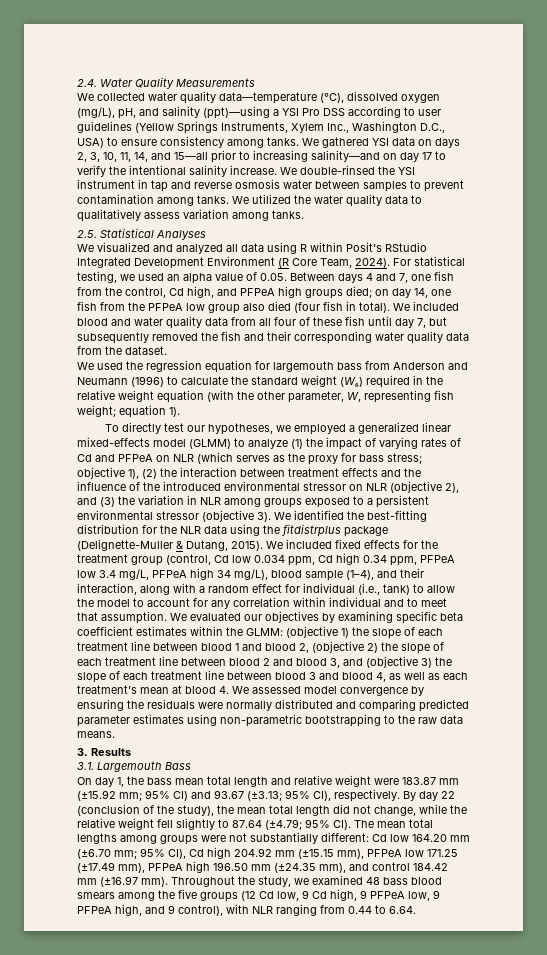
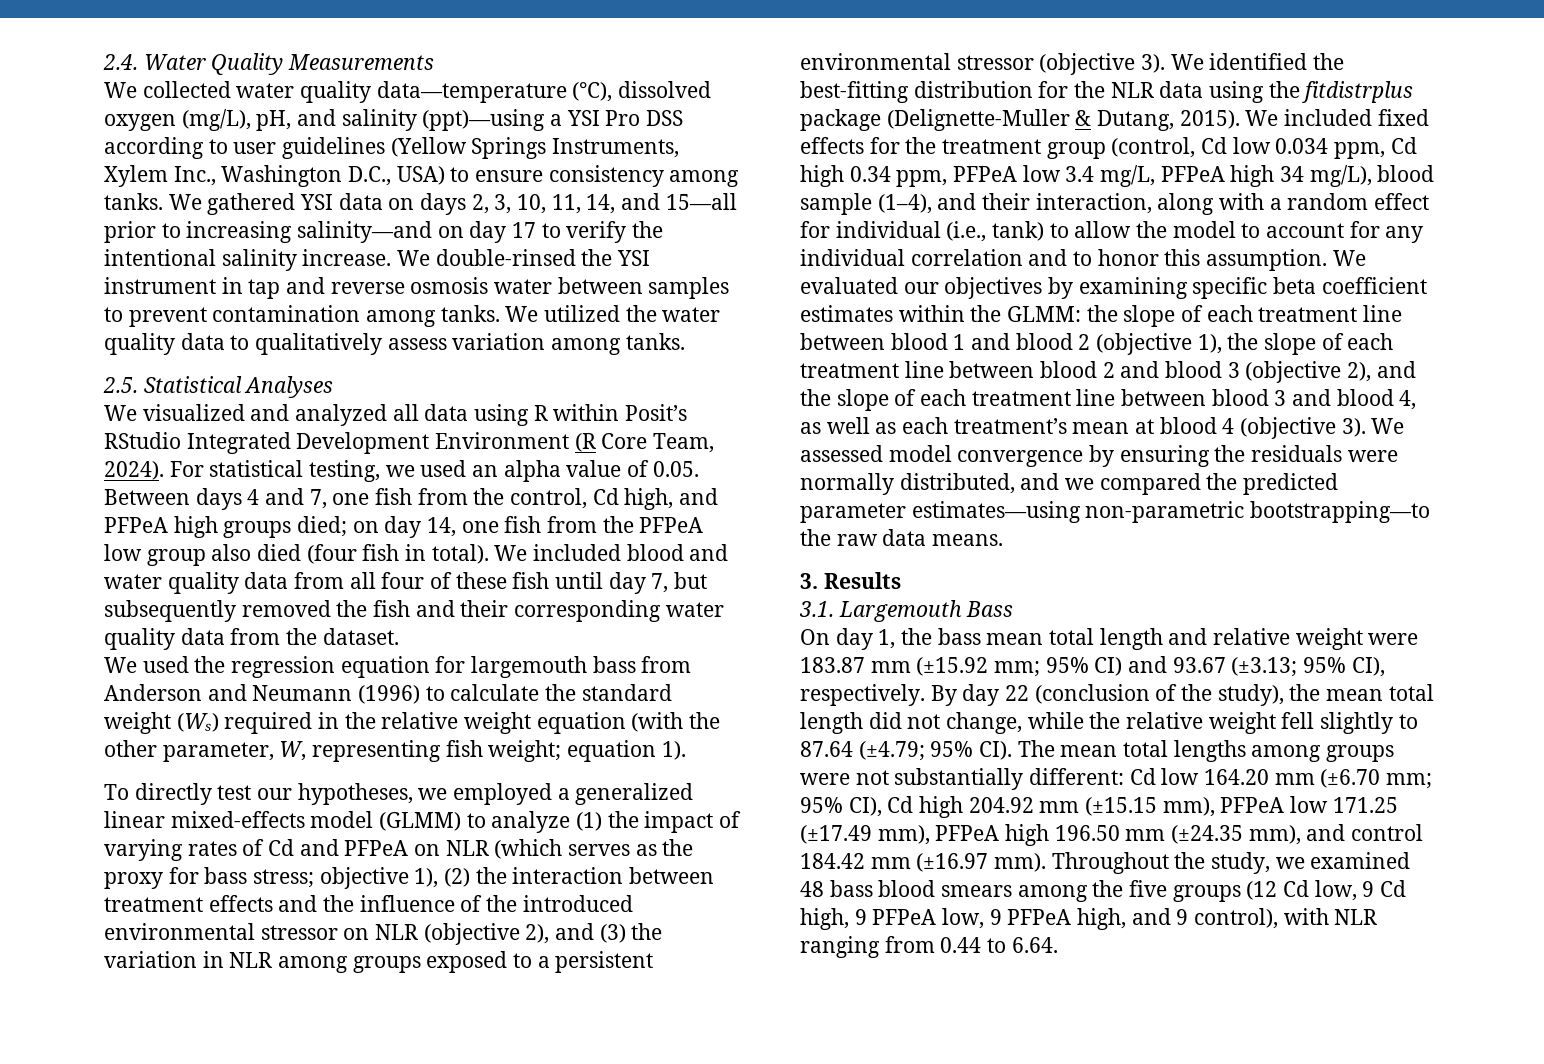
[233,597,447,607] [77,612,98,621] correlation within individual and to meet that -> [800,249,1201,266] individual correlation and to honor this
[286,626,349,638] (objective 1) -> (1082, 314) none
[299,641,378,653] 2, (objective 2) -> [1078,333,1222,355] 2 (objective 1),
[330,656,432,668] 3, and (objective 3) -> [1227,361,1416,383] 3 (objective 2), and
[219,686,229,694] 4. -> [1222,417,1366,439] 4 (objective 3).
[275,699,469,712] [77,714,395,727] distributed and comparing predicted parameter estimates using non-parametric bootstrapping to -> [899,473,1339,495] [800,501,1431,523] distributed, and we compared the predicted parameter estimates—using non-parametric bootstrapping—to

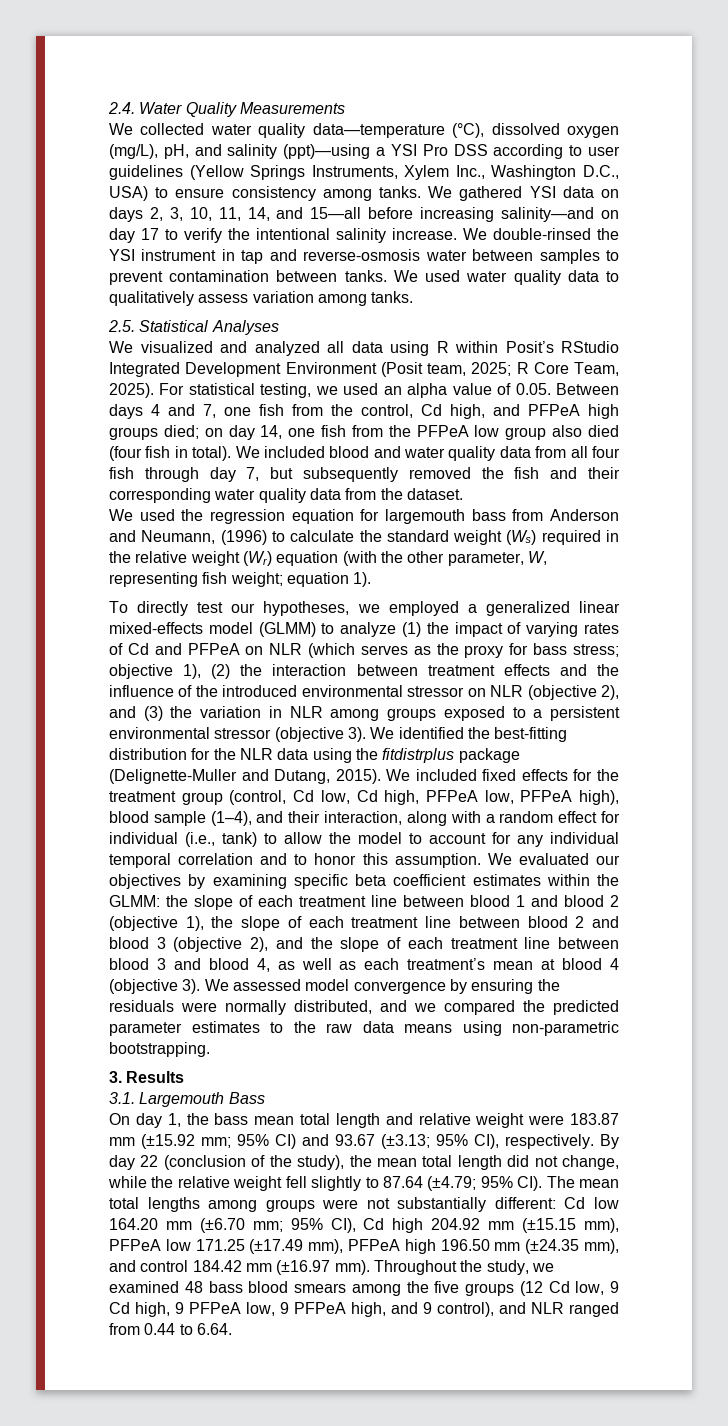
[104,221,181,243] prior to -> [368,207,414,219] before
[330,277,489,294] reverse osmosis -> [303,249,421,261] reverse-osmosis
[366,305,657,327] among tanks. We utilized the -> [276,270,461,282] between tanks. We used
[574,433,596,452] (R -> [380,362,529,377] (Posit team, 2025; R
[104,461,164,480] 2024). -> [109,383,154,398] 2025).
[430,572,604,589] of these fish until -> [109,467,199,482] fish through
[252,685,353,701] Neumann -> [141,530,216,544] Neumann,
(532, 723) none -> [242,551,272,566] (Wr)
[1075,110,1092,126] & -> [241,769,269,781] and
[1232,137,1417,159] [800,165,1372,187] low 0.034 ppm, Cd high 0.34 ppm, PFPeA low 3.4 mg/L, PFPeA high 34 mg/L), -> [320,790,619,805] low, Cd high, PFPeA low, PFPeA high),
(905, 257) none -> [109,853,171,868] temporal
[911,501,1431,523] [800,529,1004,546] estimates—using non-parametric bootstrapping—to the raw data means. -> [191,1021,619,1036] [109,1042,210,1057] estimates to the raw data means using non-parametric bootstrapping.
[1283,908,1378,925] [800,936,880,958] with NLR ranging -> [499,1302,619,1317] and NLR ranged

